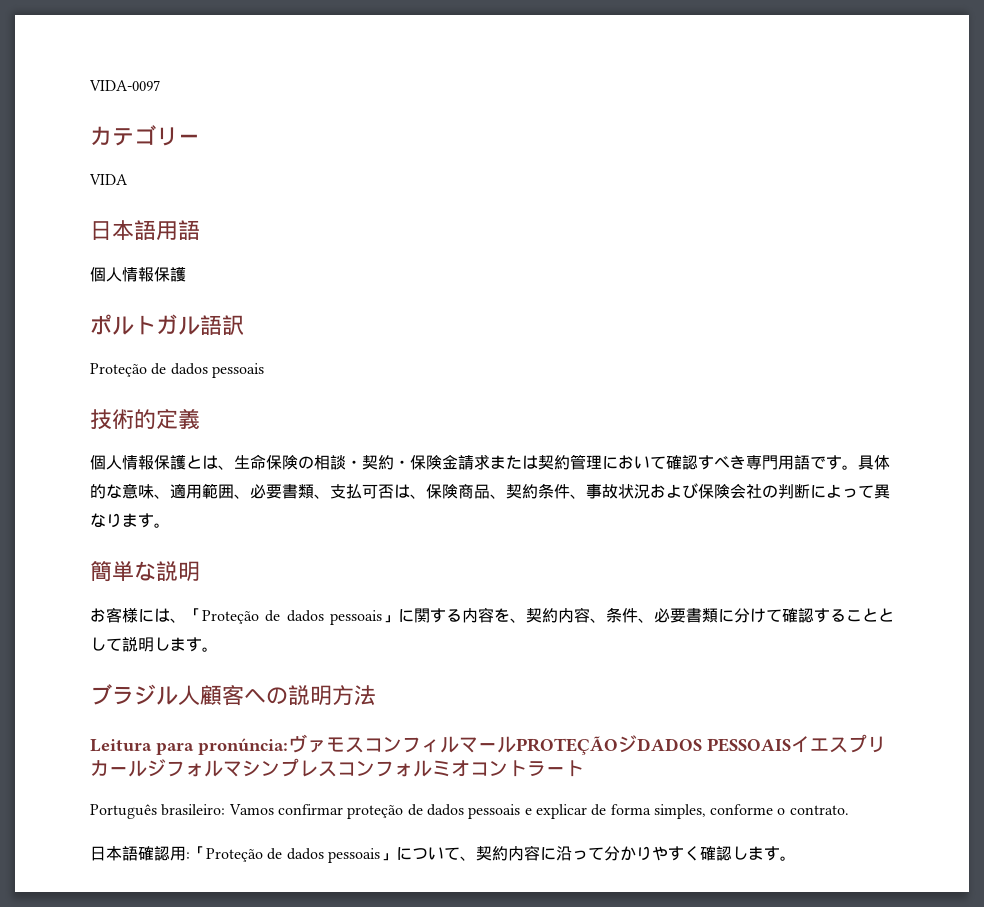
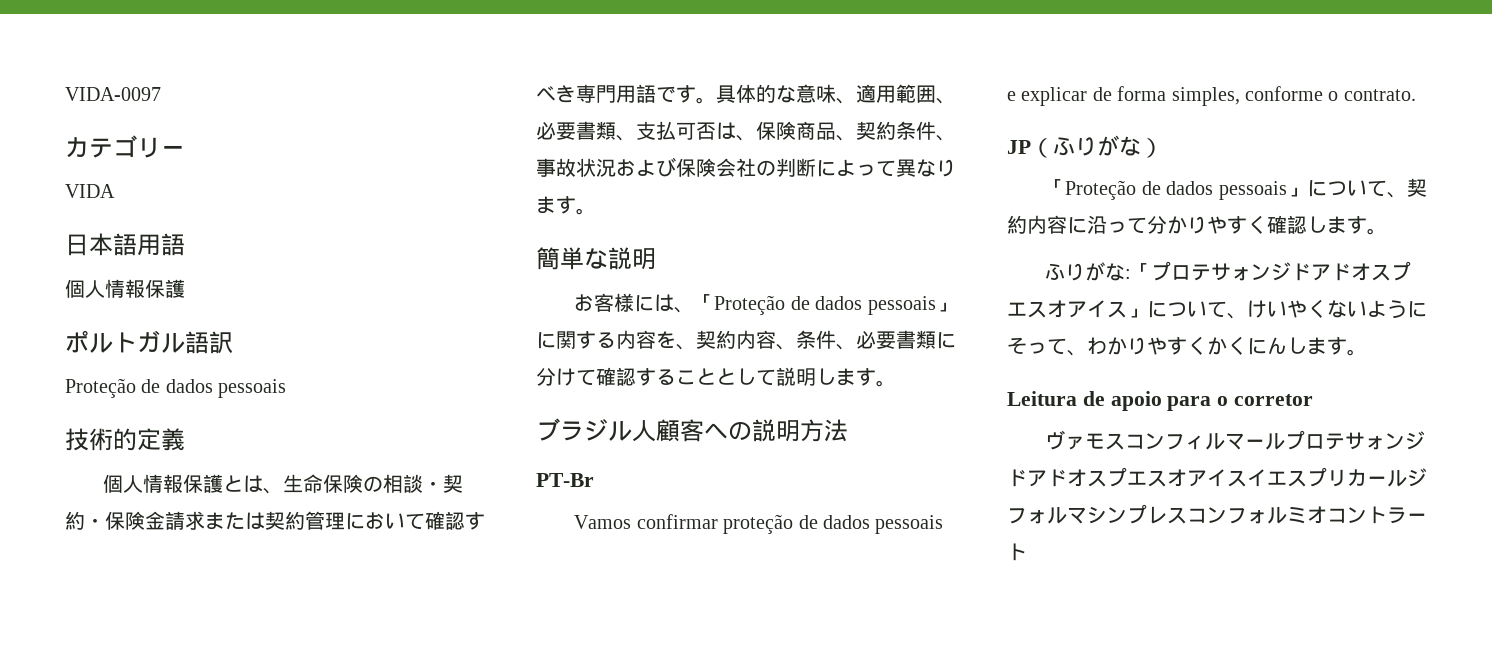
[90,738,288,755] Leitura para pronúncia: -> [536,473,594,487] [574,514,944,534] [1007,86,1416,106] [1007,135,1163,158] [1045,178,1427,200] [1007,215,1387,235] [1045,261,1412,281] [1007,299,1427,319] [1007,336,1367,356] [1007,391,1314,411] PT-Br // Vamos confirmar proteção de dados pessoais e explicar de forma simples, conforme o contrato. // JP（ふりがな） // 「Proteção de dados pessoais」について、契約内容に沿って分かりやすく確認します。 // ふりがな:「プロテサォンジドアドオスプエスオアイス」について、けいやくないようにそって、わかりやすくかくにんします。 // Leitura de apoio para o corretor //
[516,735,791,755] PROTEÇÃOジDADOS PESSOAIS -> [1285,430,1426,450] [1007,467,1247,487] プロテサォンジドアドオスプエスオアイス
[90,804,849,819] [90,845,796,863] // Português brasileiro: Vamos confirmar proteção de dados pessoais e explicar de forma simples, conforme o contrato. // 日本語確認用:「Proteção de dados pessoais」について、契約内容に沿って分かりやすく確認します。 -> (1027, 552) none

